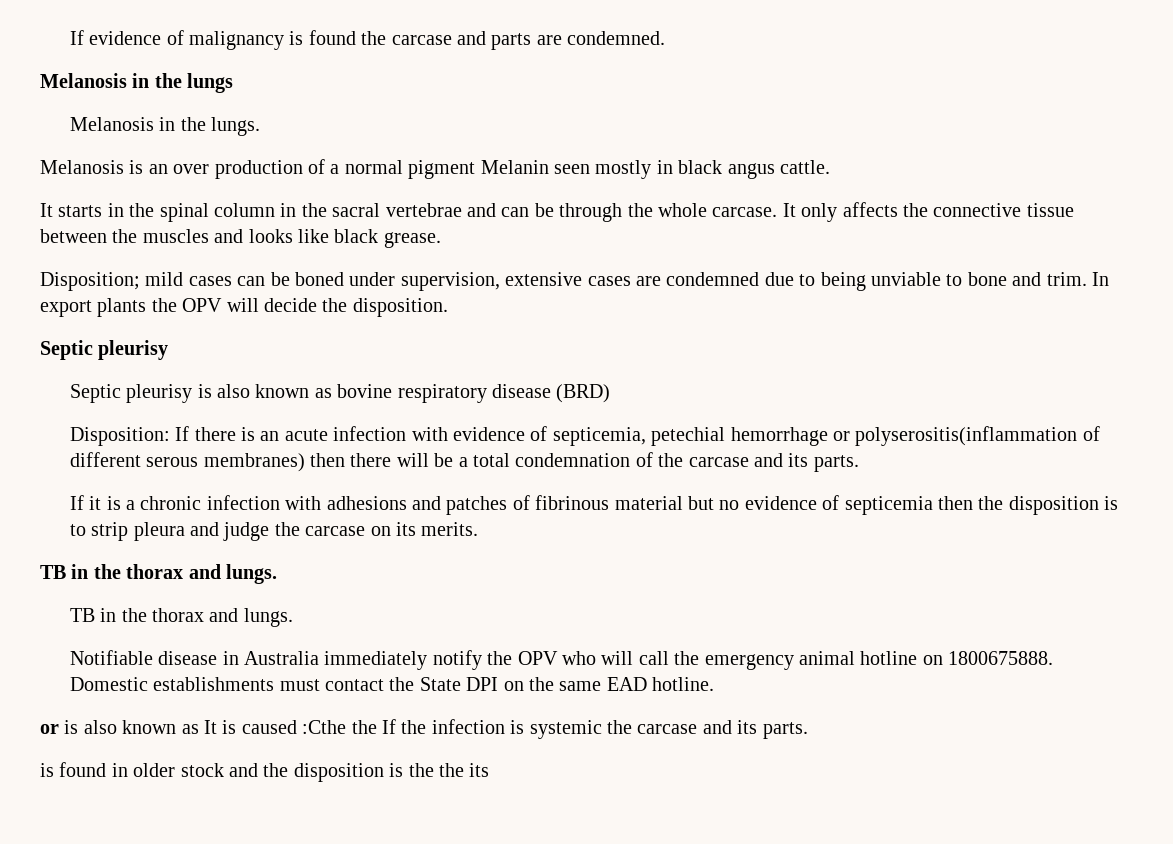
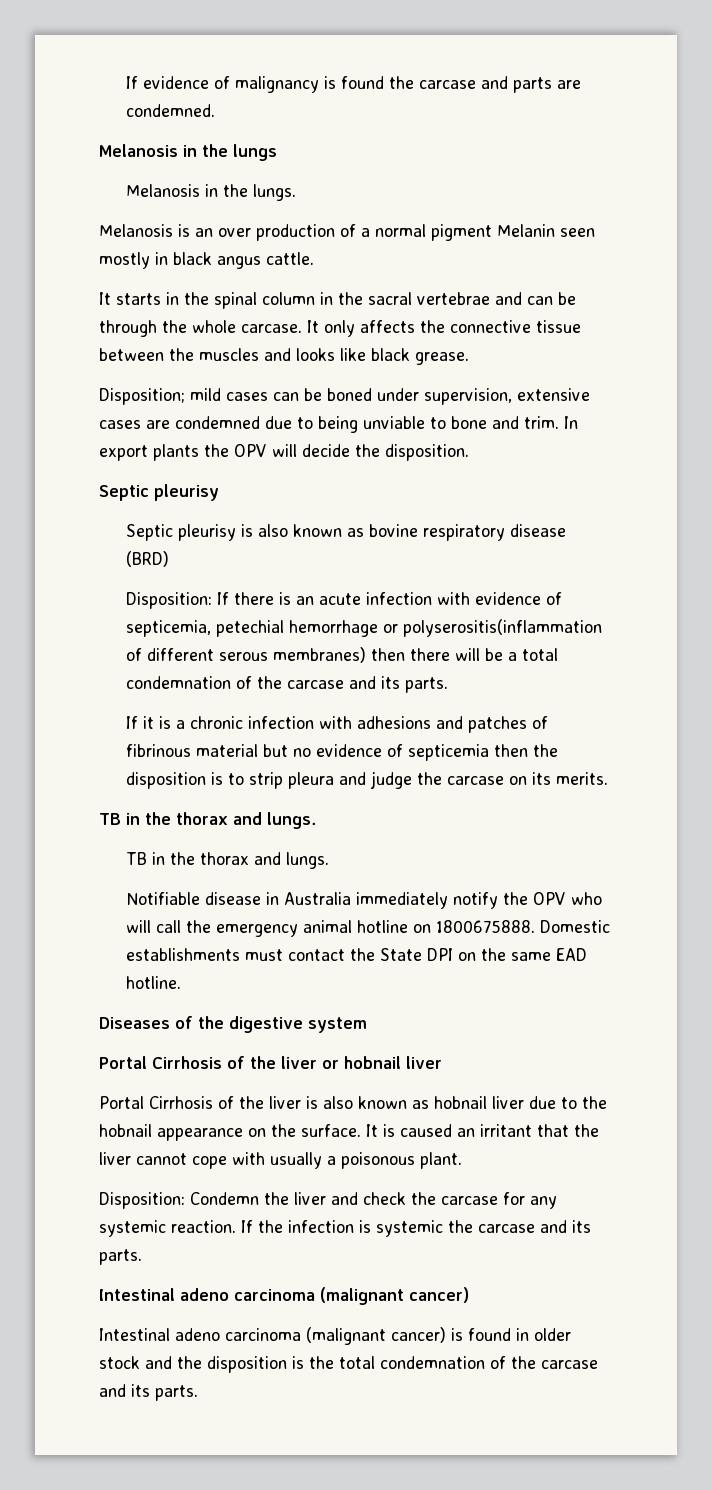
[40,720,377,734] or is also known as It is caused :Cthe the -> [99,1016,367,1033] [99,1056,442,1069] [99,1096,607,1109] [99,1124,599,1141] [99,1152,462,1169] [99,1192,557,1209] [99,1220,236,1237] Diseases of the digestive system // Portal Cirrhosis of the liver or hobnail liver // Portal Cirrhosis of the liver is also known as hobnail liver due to the hobnail appearance on the surface. It is caused an irritant that the liver cannot cope with usually a poisonous plant. // Disposition: Condemn the liver and check the carcase for any systemic reaction.
(808, 730) none -> [99,1287,469,1305] [99,1327,446,1345] Intestinal adeno carcinoma (malignant cancer) // Intestinal adeno carcinoma (malignant cancer)
[439,763,490,777] the its -> [339,1356,598,1369] [99,1384,198,1401] total condemnation of the carcase and its parts.

